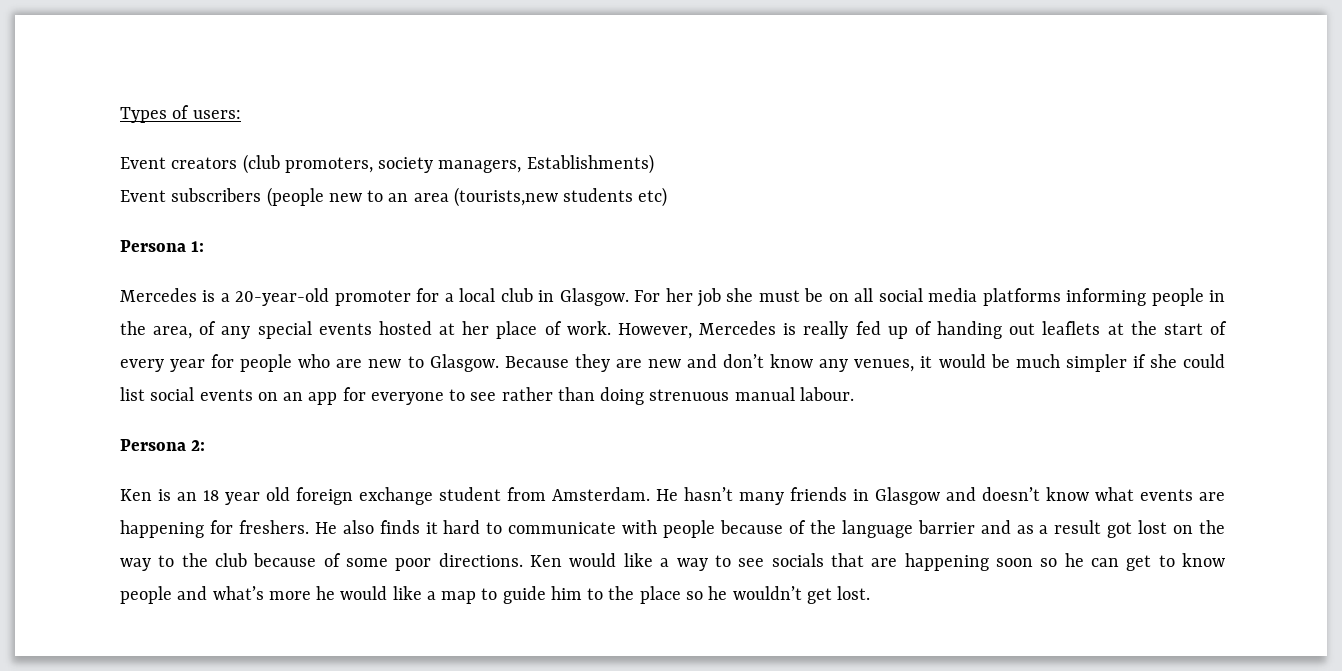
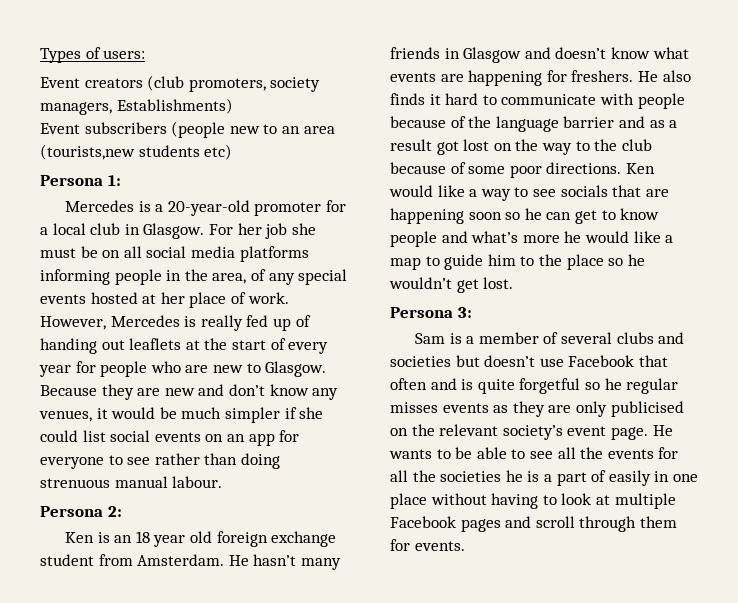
(871, 593) none -> [390,307,472,318] [415,332,685,344] [390,355,668,367] [390,378,679,394] [390,401,684,417] [390,424,673,440] [389,447,679,459] [390,470,698,486] [390,493,676,509] [390,516,677,532] [390,539,465,551] // Persona 3: // Sam is a member of several clubs and societies but doesn’t use Facebook that often and is quite forgetful so he regular misses events as they are only publicised on the relevant society’s event page. He wants to be able to see all the events for all the societies he is a part of easily in one place without having to look at multiple Facebook pages and scroll through them for events.

